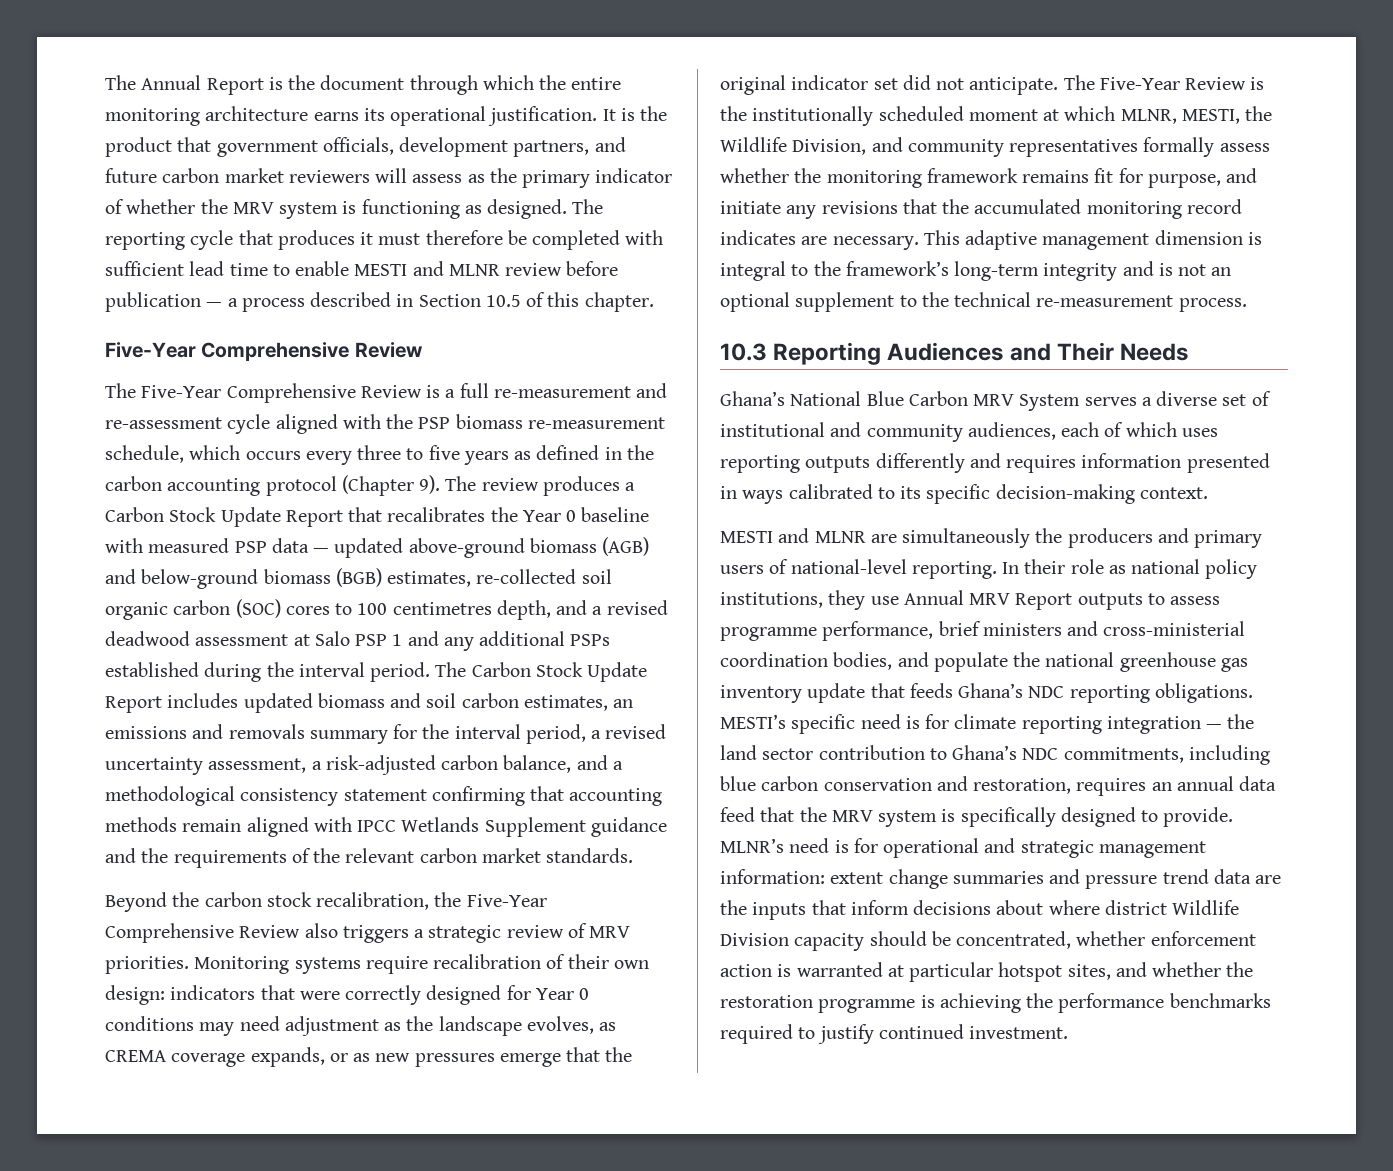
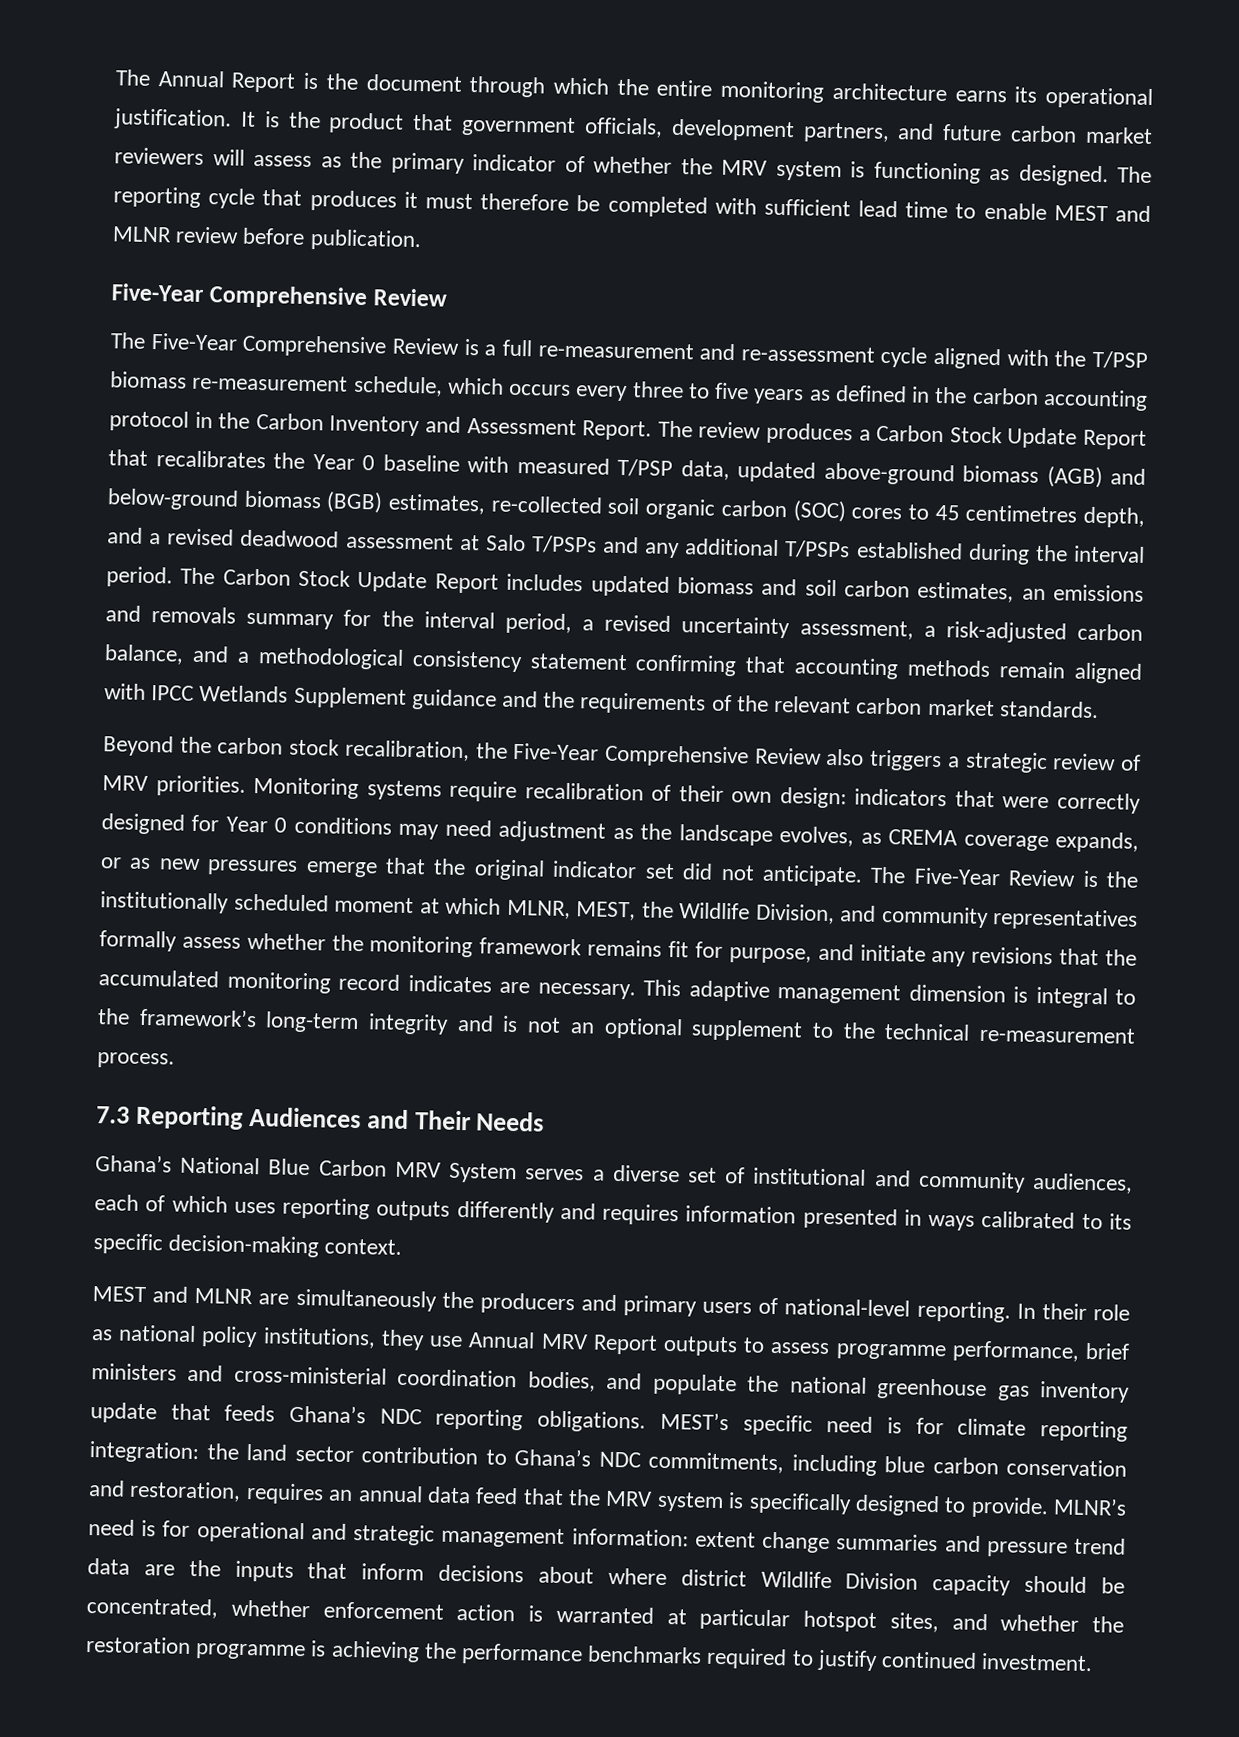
[354,264,408,276] MESTI -> [1053,205,1108,222] MEST
[105,292,654,312] publication — a process described in Section 10.5 of this chapter. -> [309,228,422,252] publication.
[418,417,451,429] PSP -> [1092,350,1148,369] T/PSP
[341,475,441,496] (Chapter 9). -> [194,411,653,441] in the Carbon Inventory and Assessment Report.
[234,538,330,553] PSP data — -> [617,458,730,481] T/PSP data,
[357,603,388,615] 100 -> [934,504,960,521] 45
[355,634,403,646] PSP 1 -> [530,535,597,554] T/PSPs
[570,634,611,646] PSPs -> [784,540,851,559] T/PSPs
[1181,109,1240,124] MESTI, -> [576,901,636,921] MEST,
[720,343,767,361] 10.3 -> [96,1106,130,1124] 7.3
[720,531,773,543] MESTI -> [92,1286,146,1303] MEST
[720,714,786,729] MESTI’s -> [659,1411,729,1431] MEST’s
[1106,716,1223,734] integration — -> [89,1441,199,1464] integration:

